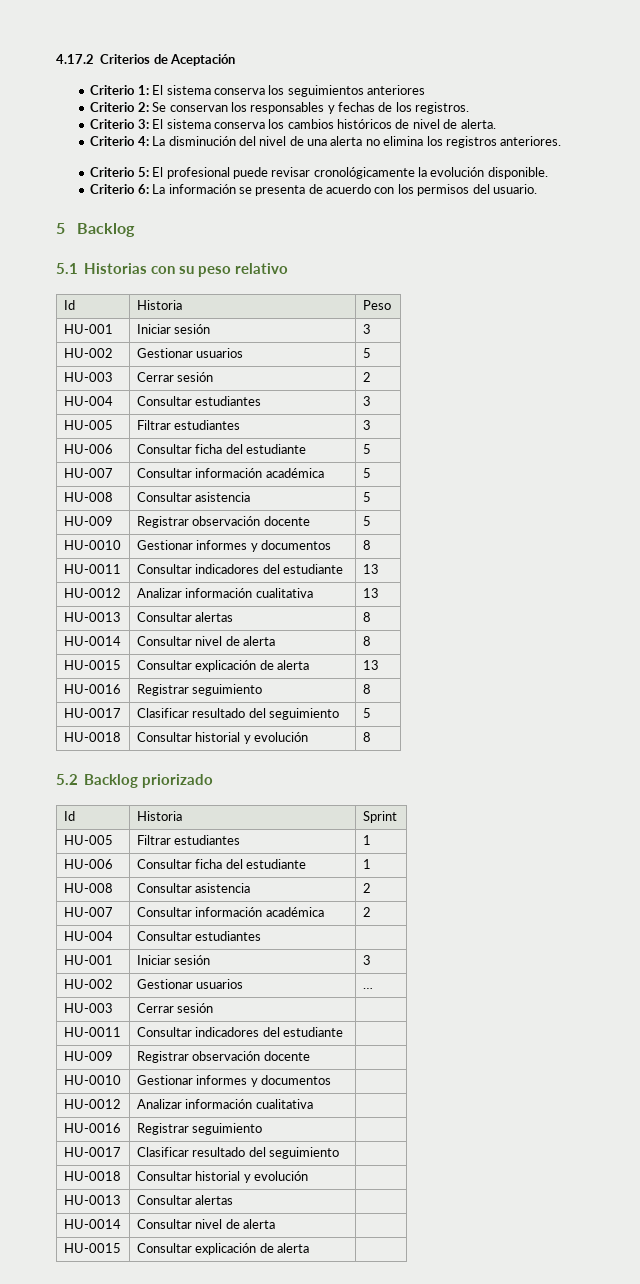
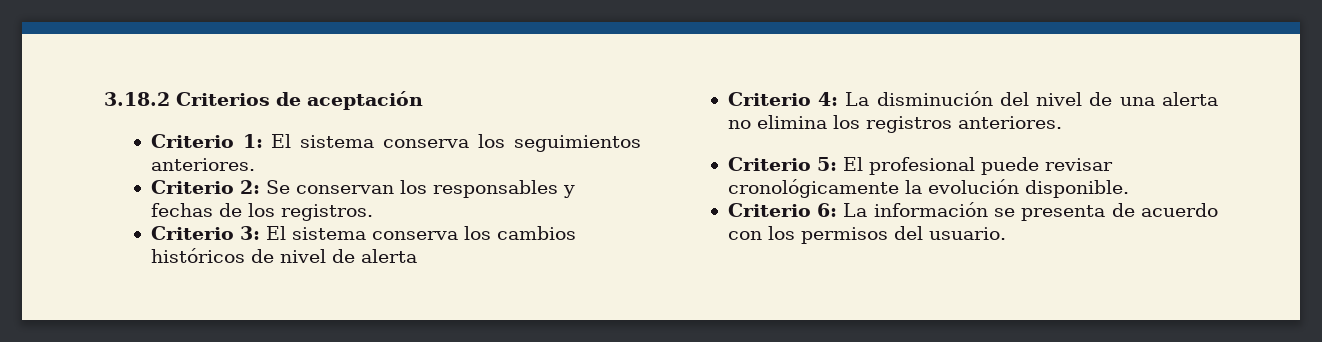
[56,54,94,64] 4.17.2 -> [104,92,170,106] 3.18.2
[170,54,235,66] Aceptación -> [307,91,423,110] aceptación
[367,85,426,95] anteriores -> [150,158,255,171] anteriores.
[460,119,496,129] alerta. -> [360,249,417,263] alerta
[56,223,135,237] [56,263,289,277] [63,300,75,310] [136,300,182,310] [362,300,391,310] [63,324,113,334] [136,324,211,334] [362,324,371,334] [63,348,113,358] [136,348,244,358] [362,348,371,358] [63,372,113,382] [136,372,214,382] [362,372,371,382] [63,396,113,406] [136,396,262,406] [362,396,371,406] [63,420,113,430] [136,420,241,430] [362,420,371,430] [63,444,113,454] [136,444,306,454] [362,444,371,454] [63,468,113,478] [136,468,324,478] [362,468,371,478] [63,492,113,502] [136,492,251,502] [362,492,371,502] [63,516,113,526] [136,516,310,528] [362,516,371,526] [63,540,121,550] [136,540,331,552] [362,540,371,550] [63,564,121,574] [136,564,343,574] [362,564,379,574] [63,588,121,598] [136,588,313,598] [362,588,379,598] [63,612,121,622] [136,612,234,622] [362,612,371,622] [63,636,121,646] [136,636,275,646] [362,636,371,646] [63,660,121,670] [136,660,309,672] [362,660,379,670] [63,684,121,694] [136,684,263,696] [362,684,371,694] [63,708,121,718] [136,708,339,720] [362,708,371,718] [63,732,121,742] [136,732,308,744] [362,732,371,742] [56,774,214,788] [63,811,75,821] [136,811,182,821] [362,811,397,823] [63,835,113,845] [136,835,241,845] [362,835,371,845] [63,859,113,869] [136,859,306,869] [362,859,371,869] [63,883,113,893] [136,883,251,893] [362,883,371,893] [63,907,113,917] [136,907,324,917] [362,907,371,917] [63,931,113,941] [136,931,262,941] [63,955,113,965] [136,955,211,965] [362,955,371,965] [63,979,113,989] [136,979,244,989] [362,988,373,989] [63,1003,113,1013] [136,1003,214,1013] [63,1027,121,1037] [136,1027,343,1037] [63,1051,113,1061] [136,1051,310,1063] [63,1075,121,1085] [136,1075,331,1087] [63,1099,121,1109] [136,1099,313,1109] [63,1123,121,1133] [136,1123,263,1135] [63,1147,121,1157] [136,1147,339,1159] [63,1171,121,1181] [136,1171,308,1183] [63,1195,121,1205] [136,1195,234,1205] [63,1219,121,1229] [136,1219,275,1229] [63,1243,121,1253] [136,1243,309,1255] // 5 Backlog // 5.1 Historias con su peso relativo // Id | Historia | Peso // HU-001 | Iniciar sesión | 3 // HU-002 | Gestionar usuarios | 5 // HU-003 | Cerrar sesión | 2 // HU-004 | Consultar estudiantes | 3 // HU-005 | Filtrar estudiantes | 3 // HU-006 | Consultar ficha del estudiante | 5 // HU-007 | Consultar información académica | 5 // HU-008 | Consultar asistencia | 5 // HU-009 | Registrar observación docente | 5 // HU-0010 | Gestionar informes y documentos | 8 // HU-0011 | Consultar indicadores del estudiante | 13 // HU-0012 | Analizar información cualitativa | 13 // HU-0013 | Consultar alertas | 8 // HU-0014 | Consultar nivel de alerta | 8 // HU-0015 | Consultar explicación de alerta | 13 // HU-0016 | Registrar seguimiento | 8 // HU-0017 | Clasificar resultado del seguimiento | 5 // HU-0018 | Consultar historial y evolución | 8 // 5.2 Backlog priorizado // Id | Historia | Sprint // HU-005 | Filtrar estudiantes | 1 // HU-006 | Consultar ficha del estudiante | 1 // HU-008 | Consultar asistencia | 2 // HU-007 | Consultar información académica | 2 // HU-004 | Consultar estudiantes | // HU-001 | Iniciar sesión | 3 // HU-002 | Gestionar usuarios | … // HU-003 | Cerrar sesión | // HU-0011 | Consultar indicadores del estudiante | // HU-009 | Registrar observación docente | // HU-0010 | Gestionar informes y documentos | // HU-0012 | Analizar información cualitativa | // HU-0016 | Registrar seguimiento | // HU-0017 | Clasificar resultado del seguimiento | // HU-0018 | Consultar historial y evolución | // HU-0013 | Consultar alertas | // HU-0014 | Consultar nivel de alerta | // HU-0015 | Consultar explicación de alerta | -> (1006, 233) none

